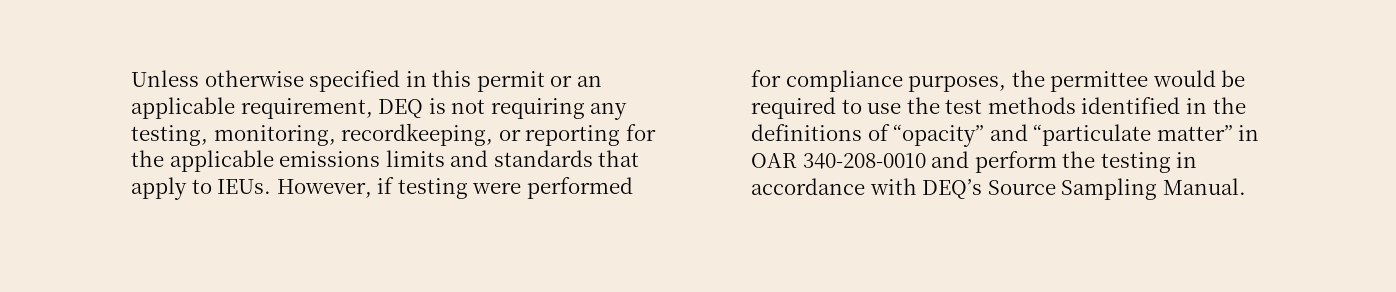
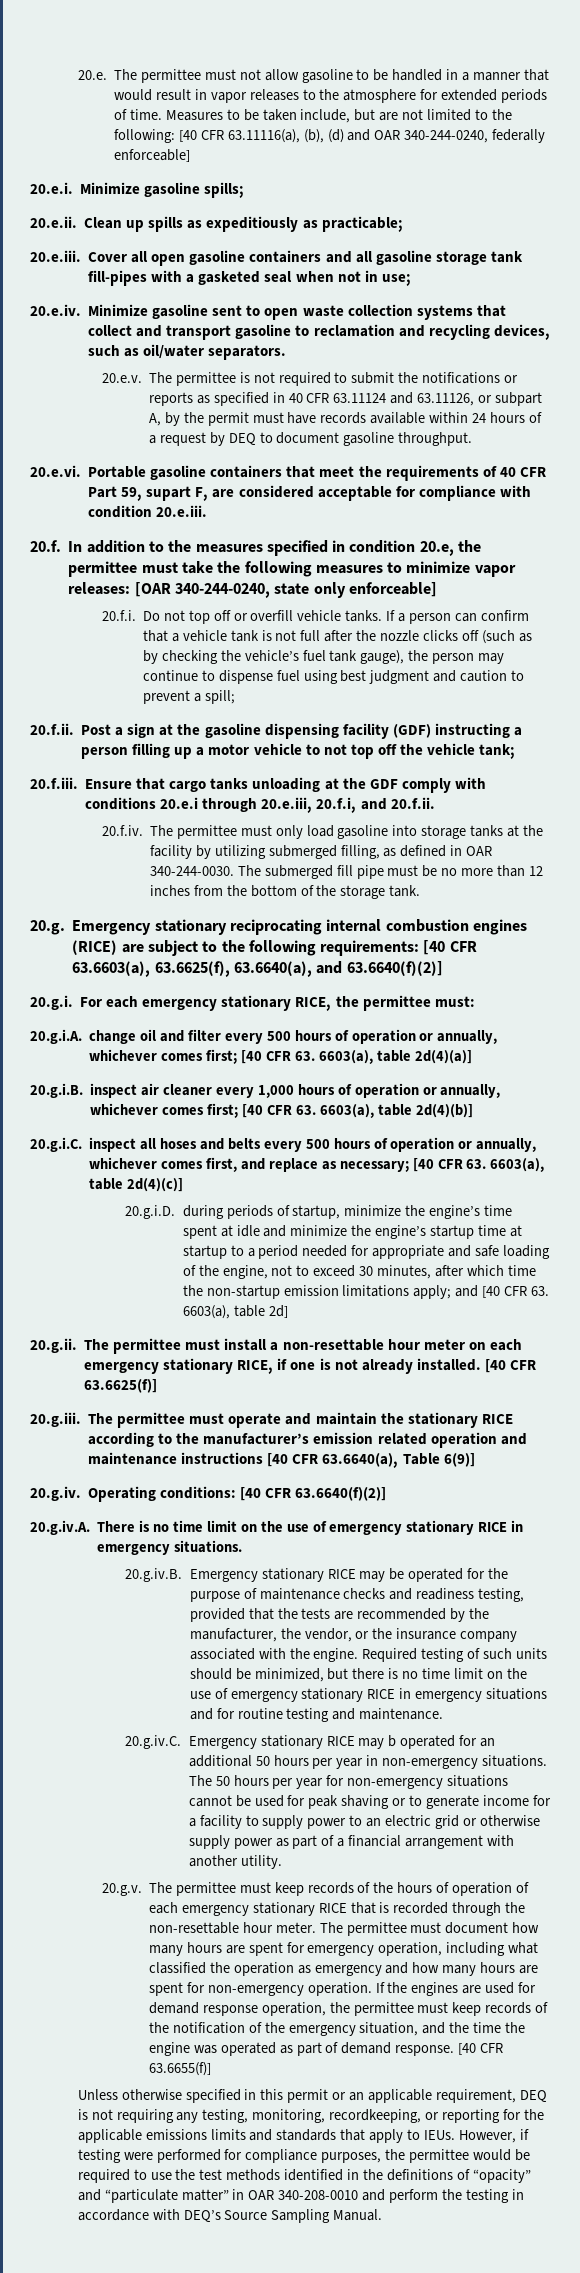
(131, 78) none -> [77,69,549,83] [113,89,548,103] [113,109,512,123] [113,129,546,143] [113,149,190,162] [30,182,245,198] [30,216,403,232] [30,250,523,266] [88,270,411,286] [30,304,506,320] [88,324,550,340] [88,344,287,360] [101,372,519,386] [148,392,542,406] [148,412,542,426] [148,432,473,446] [30,465,546,481] [88,485,531,501] [88,505,208,518] [30,540,482,556] [68,561,516,577] [68,582,437,598] [101,610,529,624] [142,630,532,644] [142,650,505,664] [142,670,525,684] [142,690,235,704] [30,723,522,739] [81,743,515,759] [30,777,486,793] [85,797,435,813] [101,825,543,839] [149,845,493,859] [149,865,543,879] [149,885,421,899] [30,919,527,935] [72,940,477,956] [72,961,443,977] [30,995,475,1011] [30,1029,498,1044] [89,1049,472,1064] [30,1083,501,1098] [90,1103,473,1118] [30,1137,537,1152] [89,1157,545,1172] [89,1178,184,1192] [125,1205,513,1219] [182,1225,522,1239] [182,1245,550,1259] [182,1265,536,1279] [182,1285,550,1299] [182,1305,288,1319] [30,1338,522,1354] [84,1358,536,1374] [84,1379,158,1393] [30,1412,513,1428] [88,1432,527,1448] [88,1452,475,1468] [30,1486,387,1502] [30,1520,524,1535] [97,1540,243,1555] [125,1568,509,1582] [189,1588,525,1602] [189,1608,490,1622] [189,1628,518,1642] [189,1648,548,1662] [189,1668,527,1682] [189,1688,548,1702] [189,1708,444,1722] [125,1735,496,1749] [188,1755,548,1769] [188,1775,509,1789] [188,1795,551,1809] [188,1815,540,1829] [188,1835,515,1849] [188,1855,282,1869] [101,1882,529,1896] [148,1902,526,1916] [148,1922,540,1936] [148,1942,539,1956] [148,1962,539,1976] [148,1982,537,1996] [148,2002,549,2016] [148,2022,526,2036] [148,2042,504,2056] [148,2062,211,2076] 20.e. The permittee must not allow gasoline to be handled in a manner that would result in vapor releases to the atmosphere for extended periods of time. Measures to be taken include, but are not limited to the following: [40 CFR 63.11116(a), (b), (d) and OAR 340-244-0240, federally enforceable] // 20.e.i. Minimize gasoline spills; // 20.e.ii. Clean up spills as expeditiously as practicable; // 20.e.iii. Cover all open gasoline containers and all gasoline storage tank fill-pipes with a gasketed seal when not in use; // 20.e.iv. Minimize gasoline sent to open waste collection systems that collect and transport gasoline to reclamation and recycling devices, such as oil/water separators. // 20.e.v. The permittee is not required to submit the notifications or reports as specified in 40 CFR 63.11124 and 63.11126, or subpart A, by the permit must have records available within 24 hours of a request by DEQ to document gasoline throughput. // 20.e.vi. Portable gasoline containers that meet the requirements of 40 CFR Part 59, supart F, are considered acceptable for compliance with condition 20.e.iii. // 20.f. In addition to the measures specified in condition 20.e, the permittee must take the following measures to minimize vapor releases: [OAR 340-244-0240, state only enforceable] // 20.f.i. Do not top off or overfill vehicle tanks. If a person can confirm that a vehicle tank is not full after the nozzle clicks off (such as by checking the vehicle’s fuel tank gauge), the person may continue to dispense fuel using best judgment and caution to prevent a spill; // 20.f.ii. Post a sign at the gasoline dispensing facility (GDF) instructing a person filling up a motor vehicle to not top off the vehicle tank; // 20.f.iii. Ensure that cargo tanks unloading at the GDF comply with conditions 20.e.i through 20.e.iii, 20.f.i, and 20.f.ii. // 20.f.iv. The permittee must only load gasoline into storage tanks at the facility by utilizing submerged filling, as defined in OAR 340-244-0030. The submerged fill pipe must be no more than 12 inches from the bottom of the storage tank. // 20.g. Emergency stationary reciprocating internal combustion engines (RICE) are subject to the following requirements: [40 CFR 63.6603(a), 63.6625(f), 63.6640(a), and 63.6640(f)(2)] // 20.g.i. For each emergency stationary RICE, the permittee must: // 20.g.i.A. change oil and filter every 500 hours of operation or annually, whichever comes first; [40 CFR 63. 6603(a), table 2d(4)(a)] // 20.g.i.B. inspect air cleaner every 1,000 hours of operation or annually, whichever comes first; [40 CFR 63. 6603(a), table 2d(4)(b)] // 20.g.i.C. inspect all hoses and belts every 500 hours of operation or annually, whichever comes first, and replace as necessary; [40 CFR 63. 6603(a), table 2d(4)(c)] // 20.g.i.D. during periods of startup, minimize the engine’s time spent at idle and minimize the engine’s startup time at startup to a period needed for appropriate and safe loading of the engine, not to exceed 30 minutes, after which time the non-startup emission limitations apply; and [40 CFR 63. 6603(a), table 2d] // 20.g.ii. The permittee must install a non-resettable hour meter on each emergency stationary RICE, if one is not already installed. [40 CFR 63.6625(f)] // 20.g.iii. The permittee must operate and maintain the stationary RICE according to the manufacturer’s emission related operation and maintenance instructions [40 CFR 63.6640(a), Table 6(9)] // 20.g.iv. Operating conditions: [40 CFR 63.6640(f)(2)] // 20.g.iv.A. There is no time limit on the use of emergency stationary RICE in emergency situations. // 20.g.iv.B. Emergency stationary RICE may be operated for the purpose of maintenance checks and readiness testing, provided that the tests are recommended by the manufacturer, the vendor, or the insurance company associated with the engine. Required testing of such units should be minimized, but there is no time limit on the use of emergency stationary RICE in emergency situations and for routine testing and maintenance. // 20.g.iv.C. Emergency stationary RICE may b operated for an additional 50 hours per year in non-emergency situations. The 50 hours per year for non-emergency situations cannot be used for peak shaving or to generate income for a facility to supply power to an electric grid or otherwise supply power as part of a financial arrangement with another utility. // 20.g.v. The permittee must keep records of the hours of operation of each emergency stationary RICE that is recorded through the non-resettable hour meter. The permittee must document how many hours are spent for emergency operation, including what classified the operation as emergency and how many hours are spent for non-emergency operation. If the engines are used for demand response operation, the permittee must keep records of the notification of the emergency situation, and the time the engine was operated as part of demand response. [40 CFR 63.6655(f)] //

